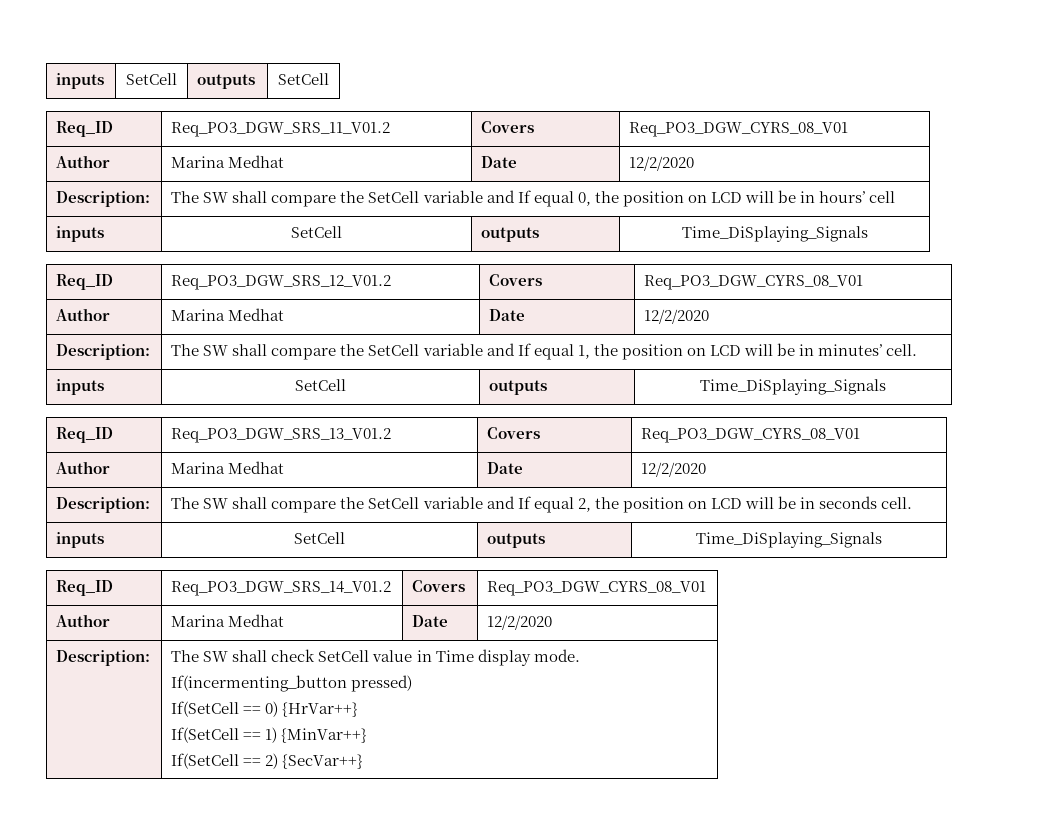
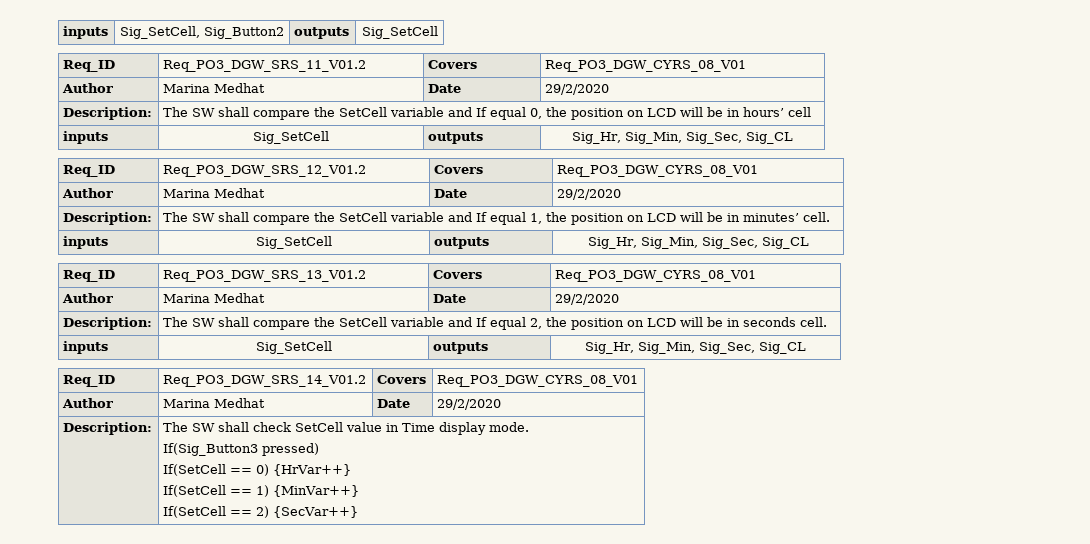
[56,73,105,89] [126,73,177,85] [197,74,256,89] [278,73,329,85] inputs | SetCell | outputs | SetCell -> [63,26,109,39] [120,26,284,39] [294,27,350,39] [361,26,438,39] inputs | Sig_SetCell, Sig_Button2 | outputs | Sig_SetCell
[629,156,695,171] 12/2/2020 -> [545,84,610,95] 29/2/2020
[291,226,342,238] [481,227,540,242] [681,226,868,242] SetCell | outputs | Time_DiSplaying_Signals -> [252,131,329,144] [428,132,484,144] [572,132,793,144] Sig_SetCell | outputs | Sig_Hr, Sig_Min, Sig_Sec, Sig_CL
[644,309,710,324] 12/2/2020 -> [557,189,622,200] 29/2/2020
[295,379,346,391] [489,380,548,395] [700,379,886,395] SetCell | outputs | Time_DiSplaying_Signals -> [256,236,332,249] [434,237,490,249] [587,237,809,249] Sig_SetCell | outputs | Sig_Hr, Sig_Min, Sig_Sec, Sig_CL
[641,462,707,477] 12/2/2020 -> [555,294,620,305] 29/2/2020
[294,532,345,544] [487,533,546,548] [696,532,882,548] SetCell | outputs | Time_DiSplaying_Signals -> [255,341,332,354] [433,342,489,354] [585,342,806,354] Sig_SetCell | outputs | Sig_Hr, Sig_Min, Sig_Sec, Sig_CL
[487,615,553,630] 12/2/2020 -> [437,399,502,410] 29/2/2020
[171,675,348,692] If(incermenting_button -> [163,443,259,456] If(Sig_Button3

